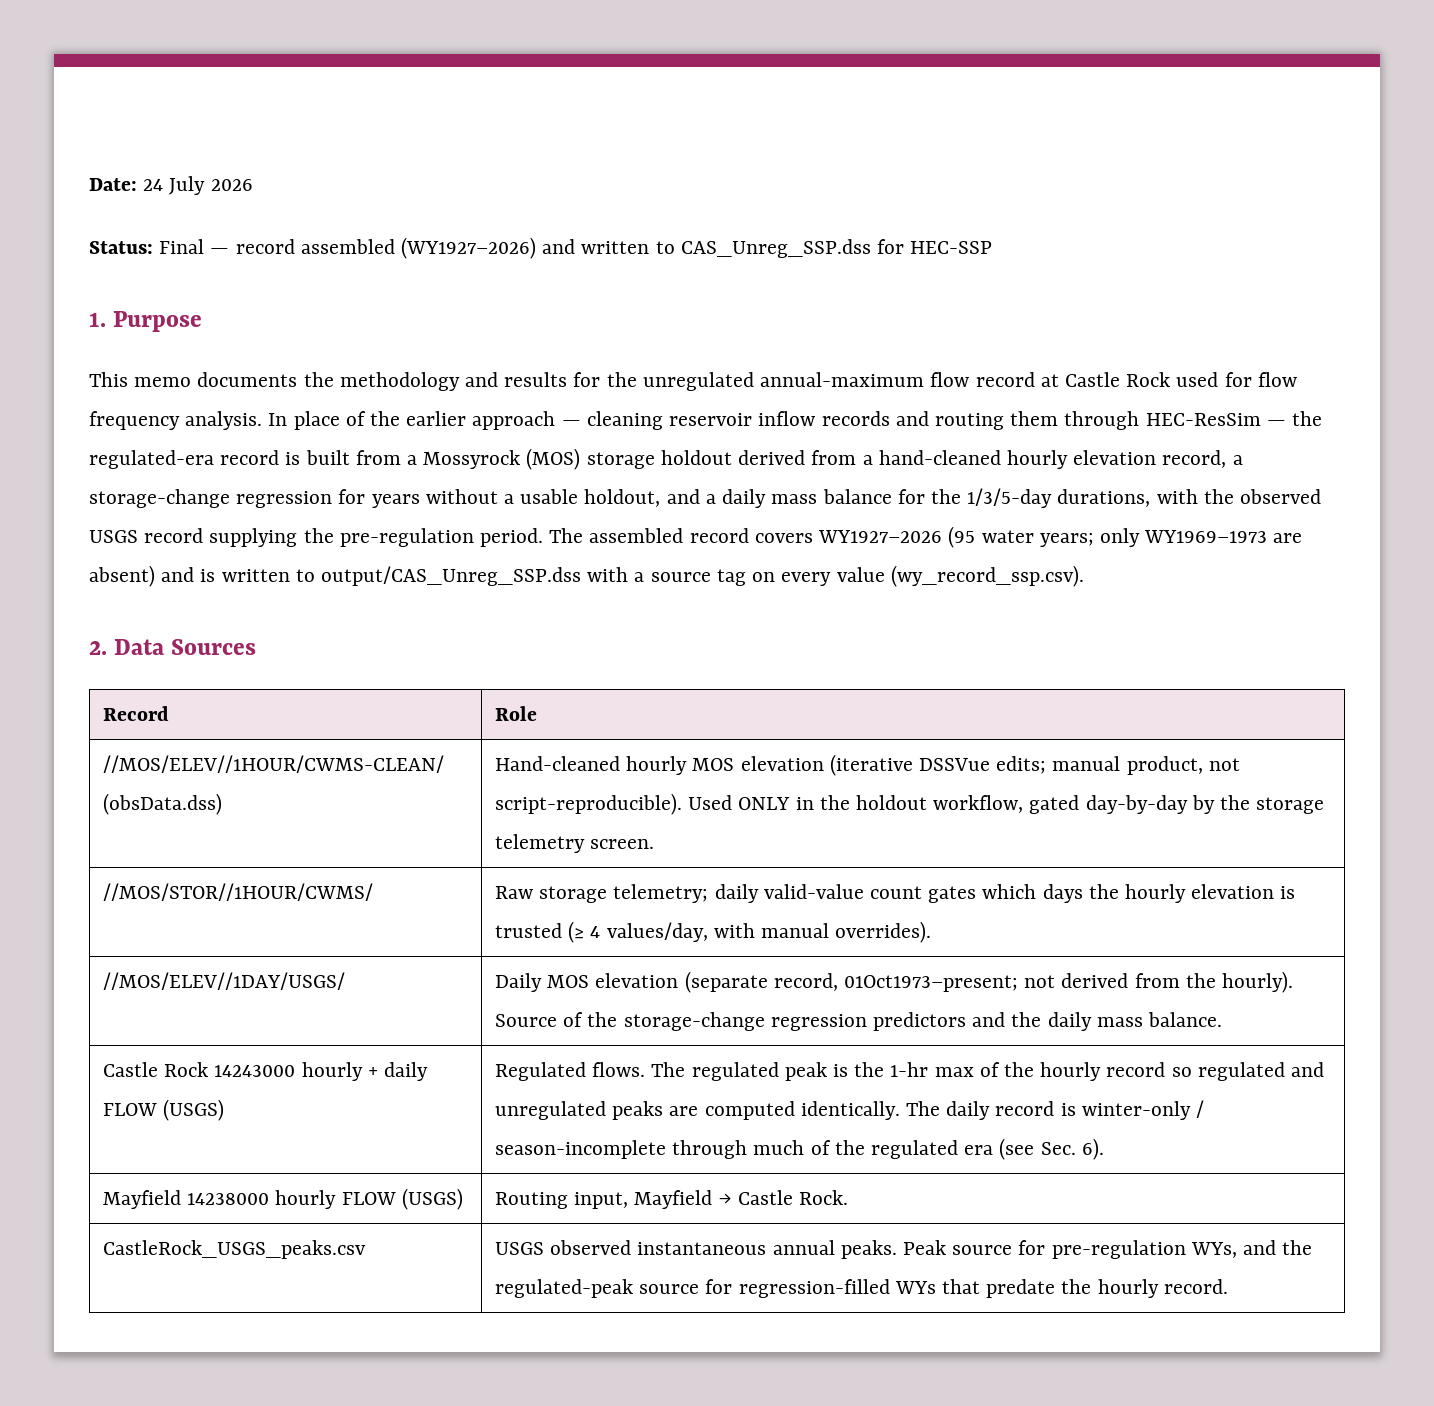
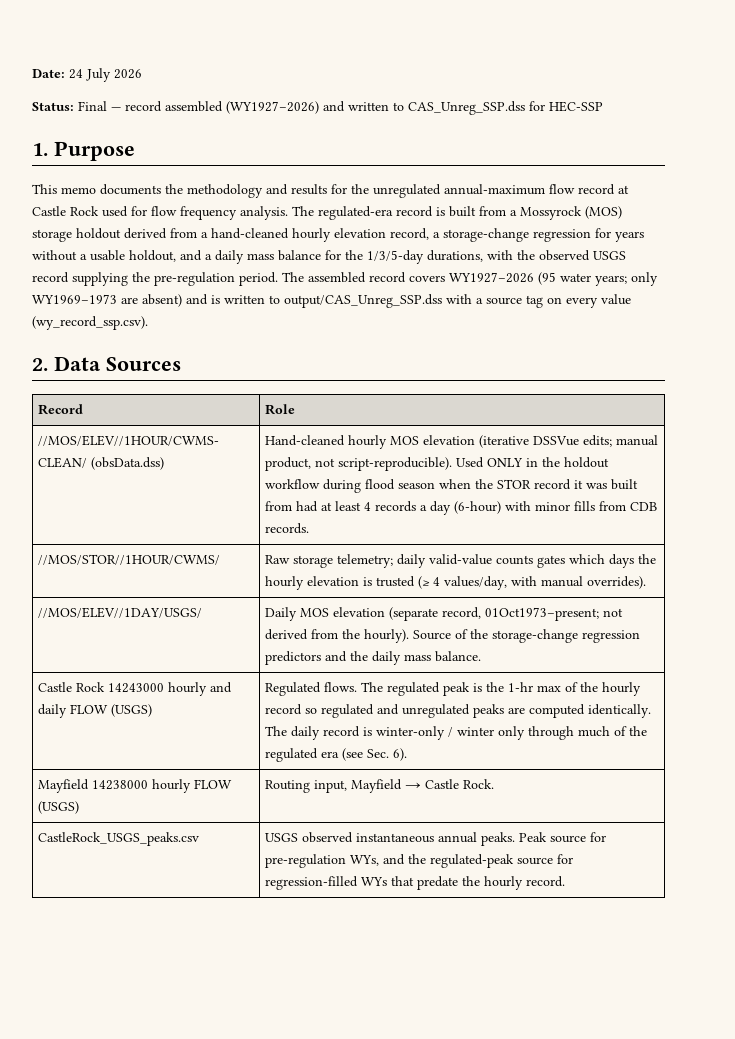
[268,411,1322,430] In place of the earlier approach — cleaning reservoir inflow records and routing them through HEC-ResSim — the -> [292,206,314,216] The
[933,795,1325,814] [494,834,655,853] workflow, gated day-by-day by the storage telemetry screen. -> [265,479,639,493] [265,501,658,515] [265,523,310,534] workflow during flood season when the STOR record it was built from had at least 4 records a day (6-hour) with minor fills from CDB records.
[870,886,923,899] count -> [496,555,534,565] counts
[367,1067,378,1077] + -> [210,682,233,693] and
[494,1140,666,1159] season-incomplete -> [457,726,526,740] winter only

